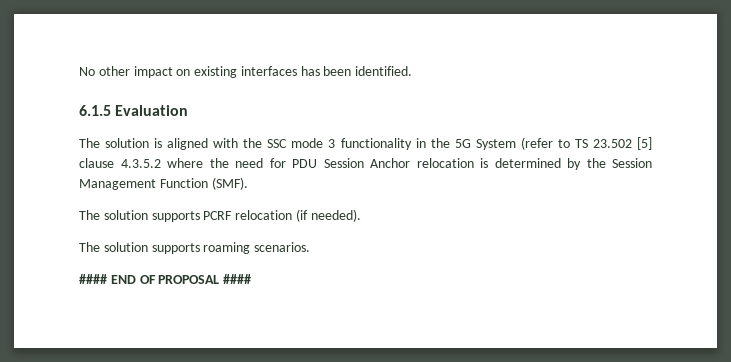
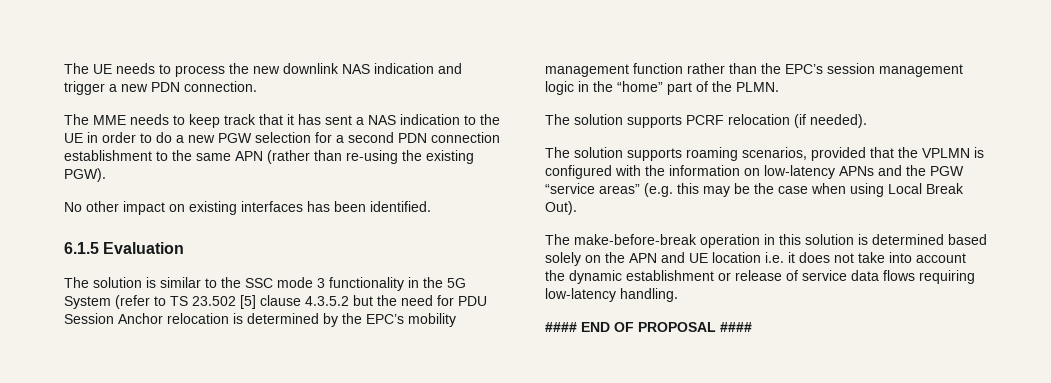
(79, 71) none -> [64,63,462,77] [64,81,257,95] [64,114,500,128] [64,132,500,143] [64,150,474,164] [64,168,106,182] The UE needs to process the new downlink NAS indication and trigger a new PDN connection. // The MME needs to keep track that it has sent a NAS indication to the UE in order to do a new PGW selection for a second PDN connection establishment to the same APN (rather than re-using the existing PGW). //
[167,138,239,150] aligned with -> [160,277,217,288] similar to
[167,158,203,168] where -> [353,295,373,306] but
[612,158,652,168] [79,177,248,190] Session Management Function (SMF). -> [366,313,456,327] [545,63,963,77] [545,81,779,95] EPC’s mobility management function rather than the EPC’s session management logic in the “home” part of the PLMN.
[254,242,311,252] scenarios. -> [742,147,984,161] [545,165,964,179] [545,183,964,197] [545,201,577,215] [545,234,987,248] [545,252,966,266] [545,270,975,284] [545,288,678,302] scenarios, provided that the VPLMN is configured with the information on low-latency APNs and the PGW “service areas” (e.g. this may be the case when using Local Break Out). // The make-before-break operation in this solution is determined based solely on the APN and UE location i.e. it does not take into account the dynamic establishment or release of service data flows requiring low-latency handling.

